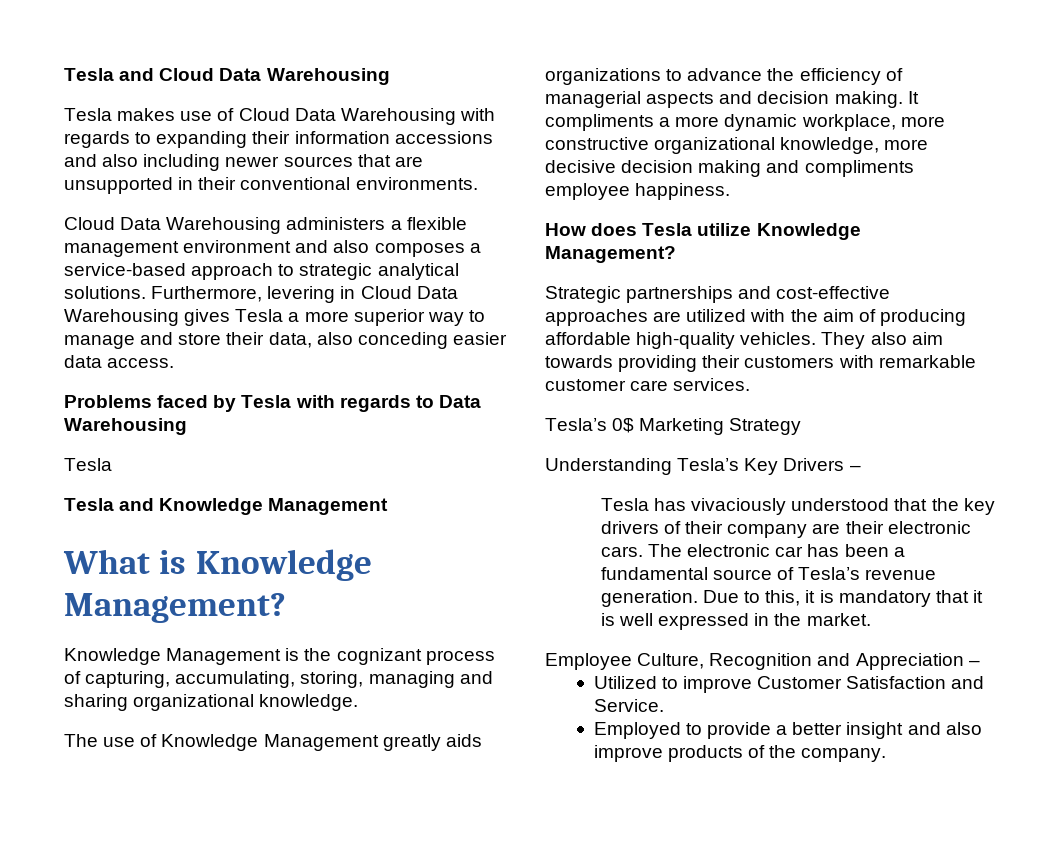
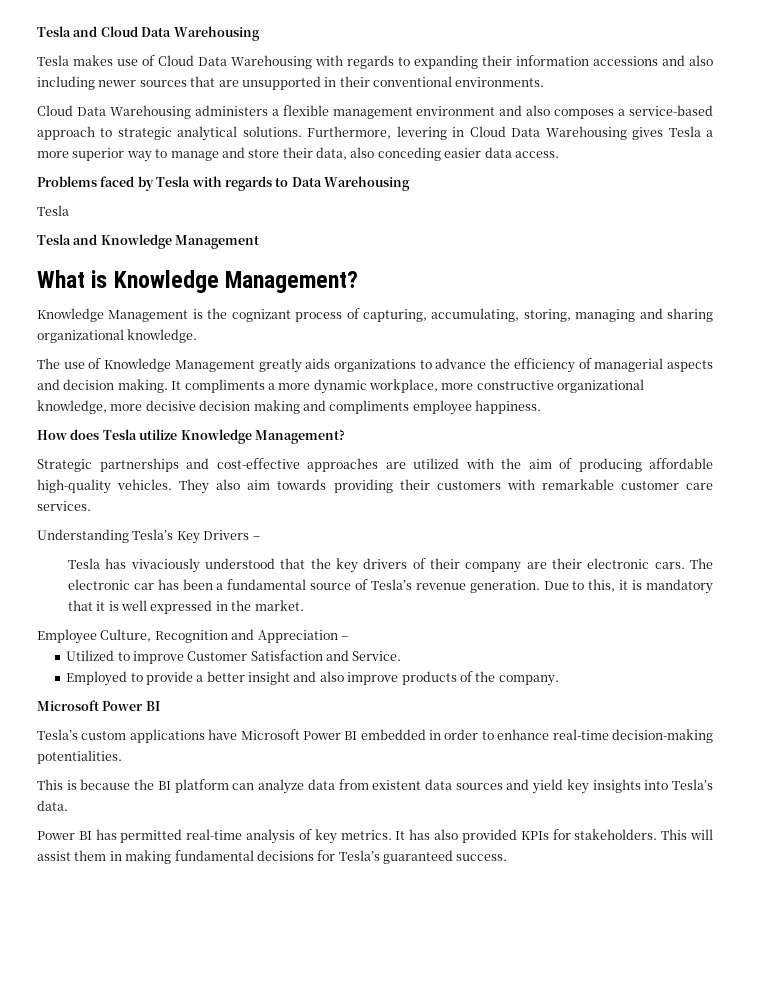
[545,418,802,435] // Tesla’s 0$ Marketing Strategy -> (91, 506) none
(887, 755) none -> [37,700,160,711] [37,729,713,743] [37,750,122,764] [37,779,713,794] [37,800,68,811] [37,829,714,844] [37,850,508,864] // Microsoft Power BI // Tesla’s custom applications have Microsoft Power BI embedded in order to enhance real-time decision-making potentialities. // This is because the BI platform can analyze data from existent data sources and yield key insights into Tesla’s data. // Power BI has permitted real-time analysis of key metrics. It has also provided KPIs for stakeholders. This will assist them in making fundamental decisions for Tesla’s guaranteed success.

